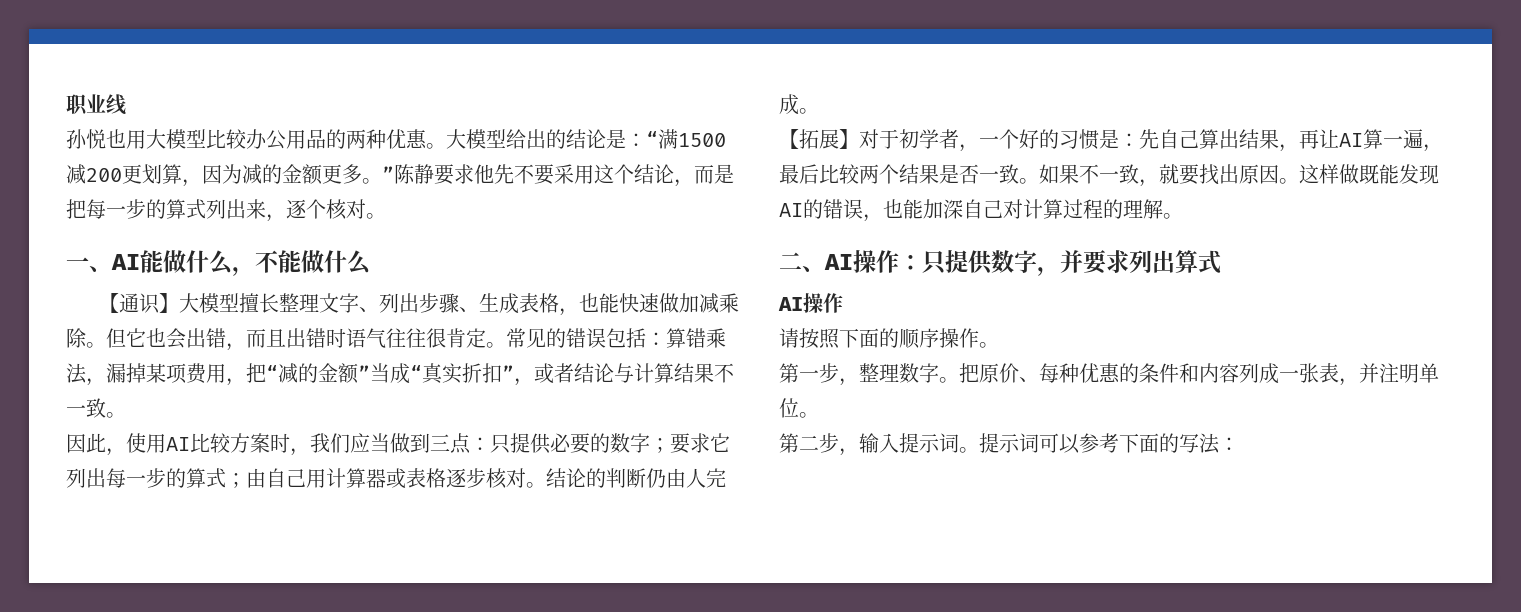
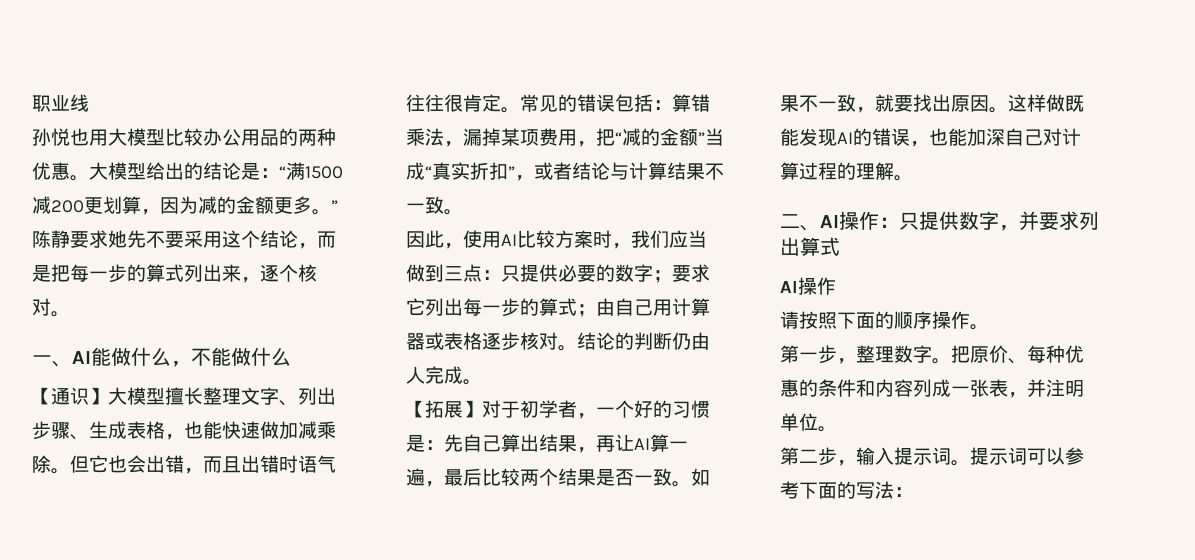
[474,164,494,184] 他 -> [108,230,127,248] 她

